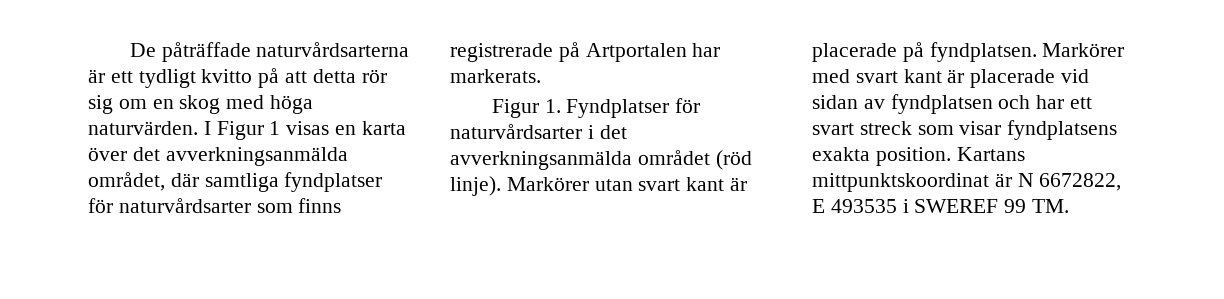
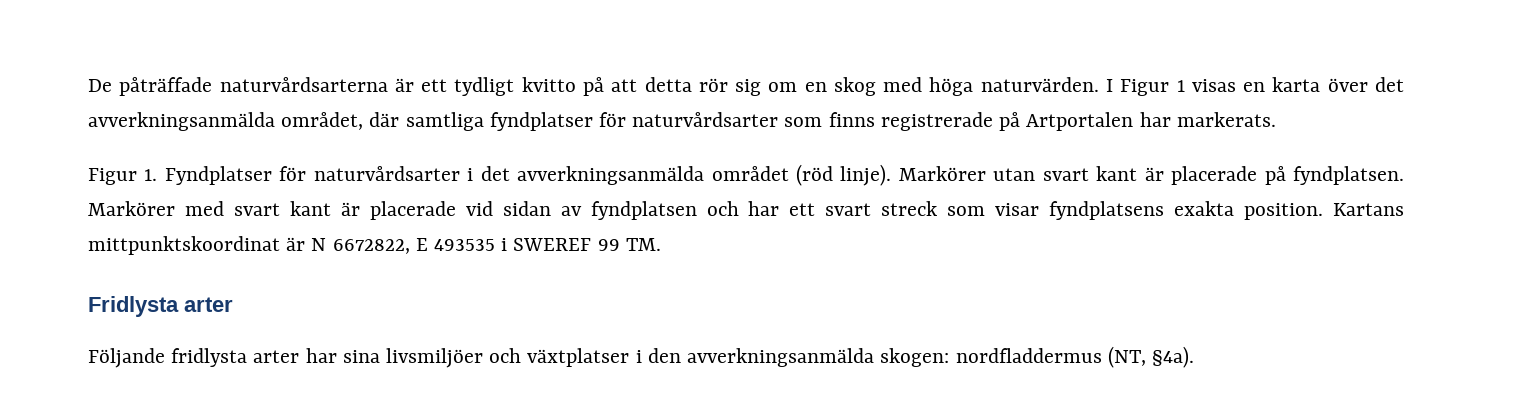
(1070, 206) none -> [88,296,233,317] [88,346,1194,368] // Fridlysta arter // Följande fridlysta arter har sina livsmiljöer och växtplatser i den avverkningsanmälda skogen: nordfladdermus (NT, §4a).

